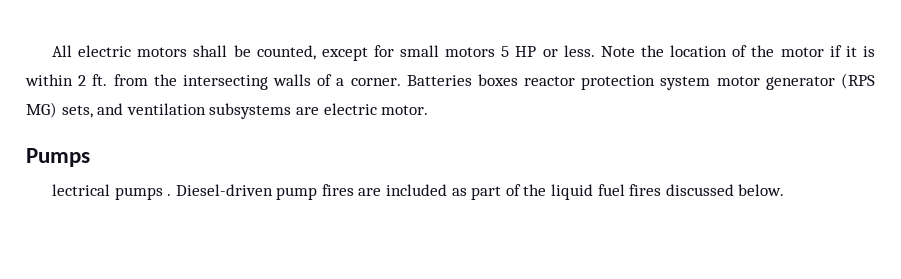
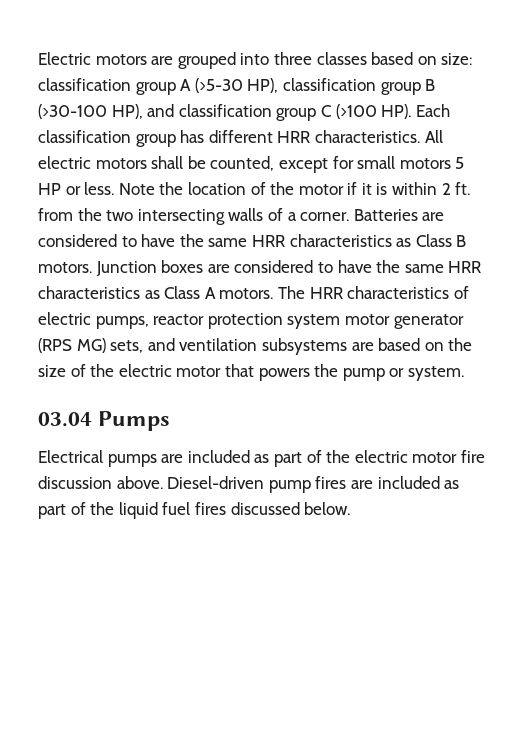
(51, 51) none -> [38,52,473,69] [38,78,436,95] [38,104,450,121] [38,130,420,147] Electric motors are grouped into three classes based on size: classification group A (>5-30 HP), classification group B (>30-100 HP), and classification group C (>100 HP). Each classification group has different HRR characteristics.
(177, 80) none -> [106,210,134,221] two
[477,74,518,86] boxes -> [422,212,445,221] [38,234,467,247] [38,260,482,276] [38,286,469,299] [38,312,149,329] are considered to have the same HRR characteristics as Class B motors. Junction boxes are considered to have the same HRR characteristics as Class A motors. The HRR characteristics of electric pumps,
[323,103,429,115] [26,148,90,167] [51,184,172,200] electric motor. // Pumps // lectrical pumps . -> [378,338,473,351] [38,364,464,381] [38,411,171,431] [38,450,485,467] [38,476,163,489] based on the size of the electric motor that powers the pump or system. // 03.04 Pumps // Electrical pumps are included as part of the electric motor fire discussion above.

